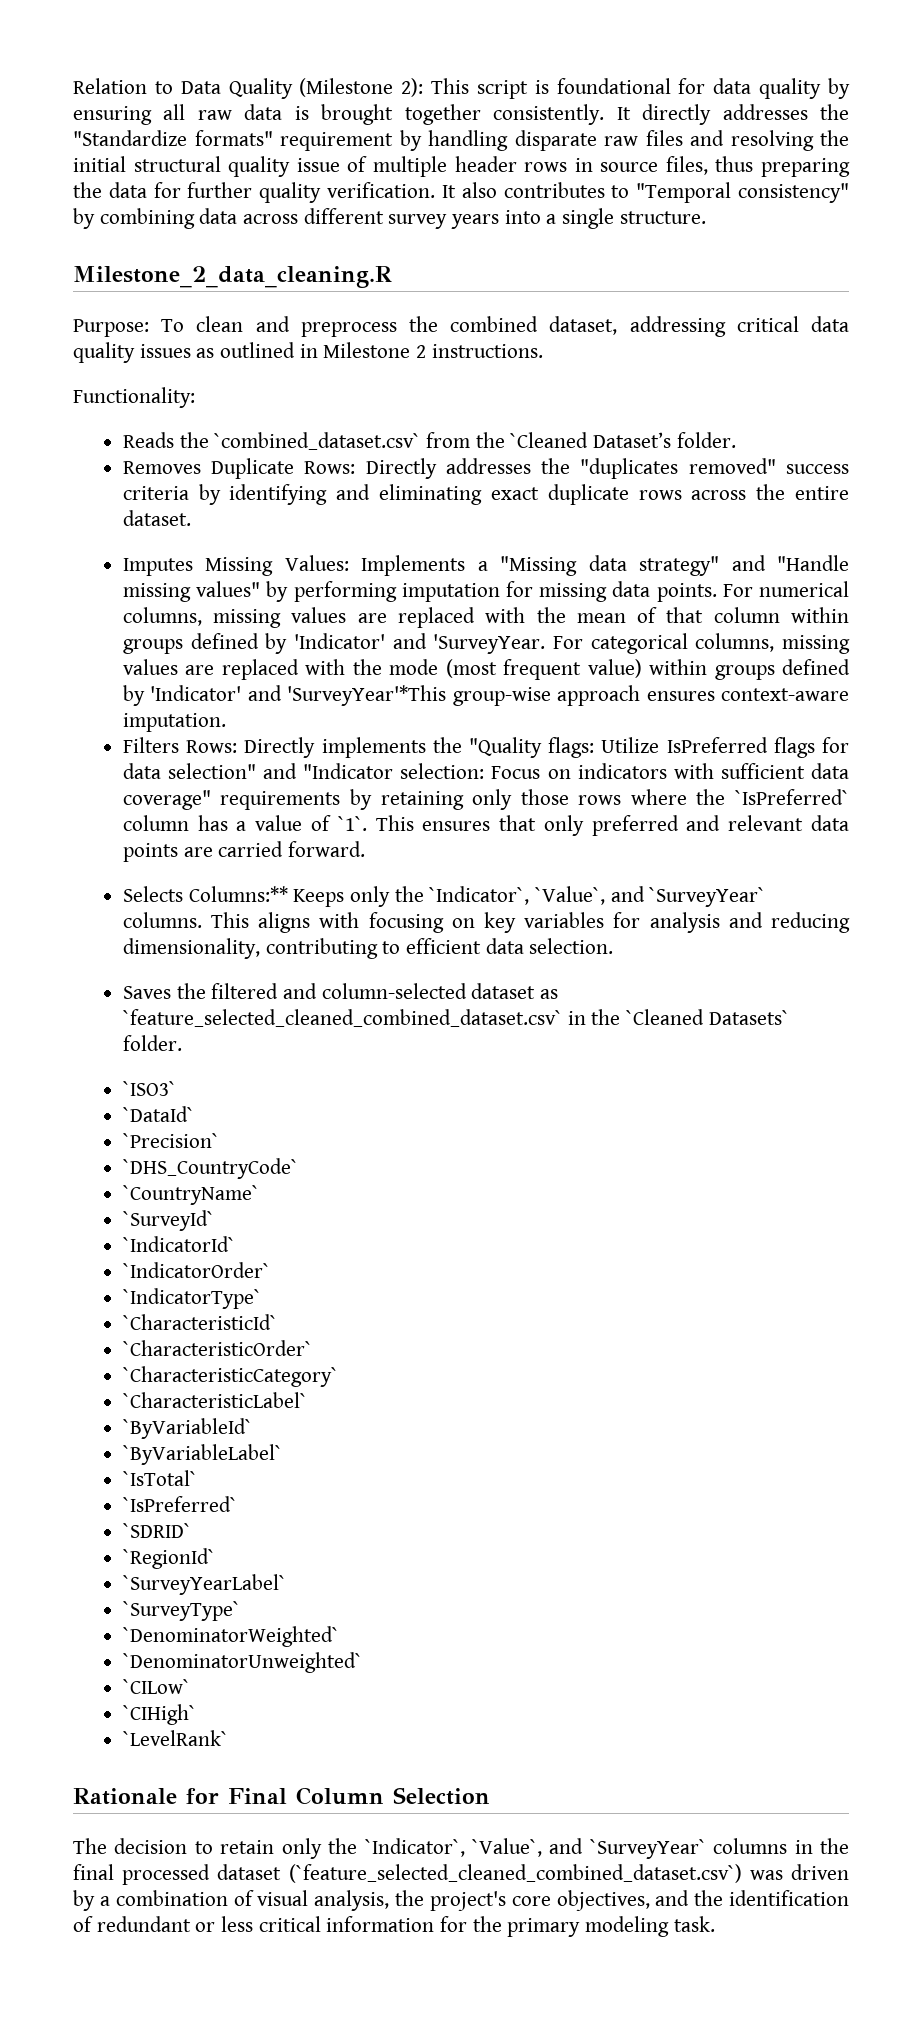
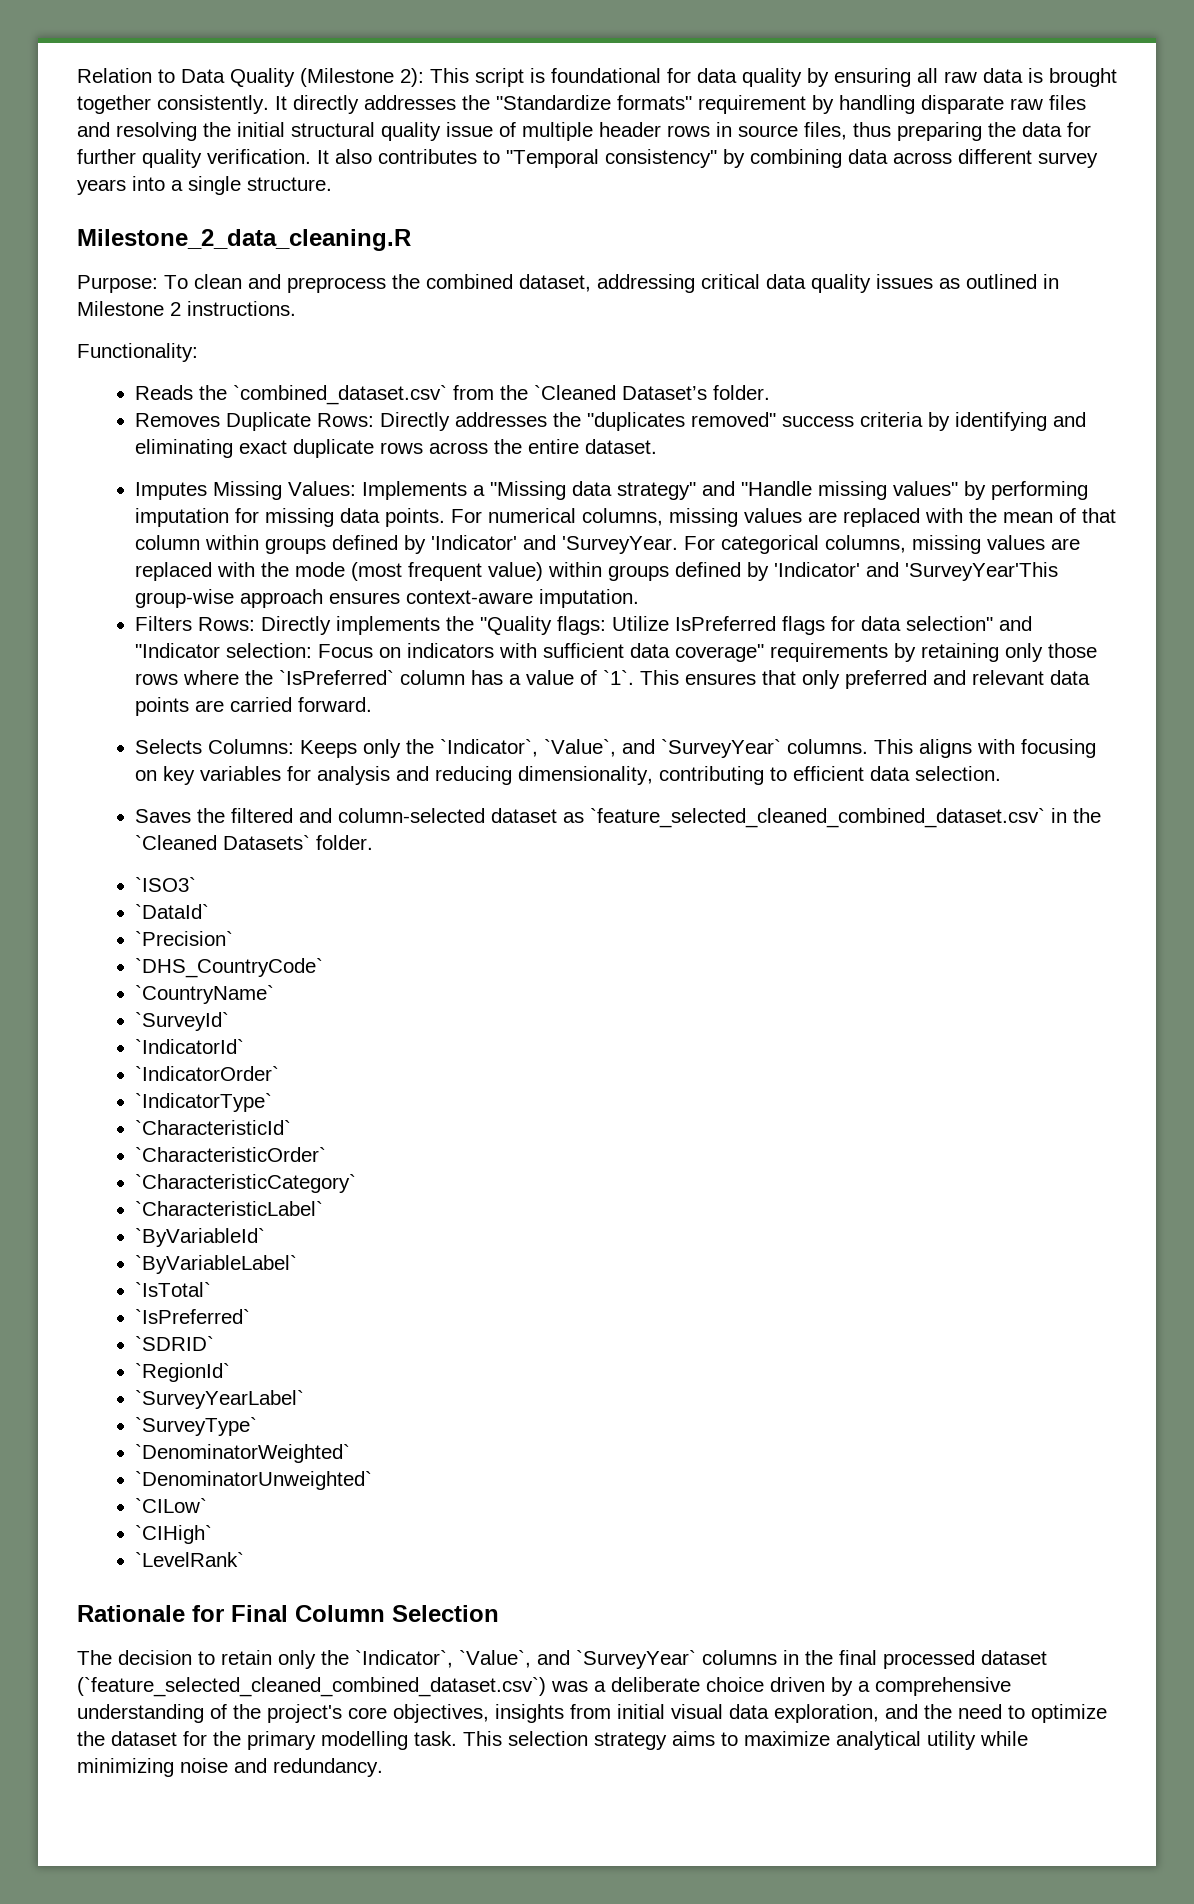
[287,685,447,706] 'SurveyYear'*This -> [905,562,1059,581] 'SurveyYear'This
[188,886,288,902] Columns:** -> [208,739,295,754] Columns:
[791,1864,849,1880] [73,1890,850,1911] [73,1916,715,1937] driven by a combination of visual analysis, the project's core objectives, and the identification of redundant or less critical information for the primary modeling task. -> [594,1677,1011,1696] [77,1704,1107,1723] [77,1731,1028,1750] [77,1758,383,1777] a deliberate choice driven by a comprehensive understanding of the project's core objectives, insights from initial visual data exploration, and the need to optimize the dataset for the primary modelling task. This selection strategy aims to maximize analytical utility while minimizing noise and redundancy.

